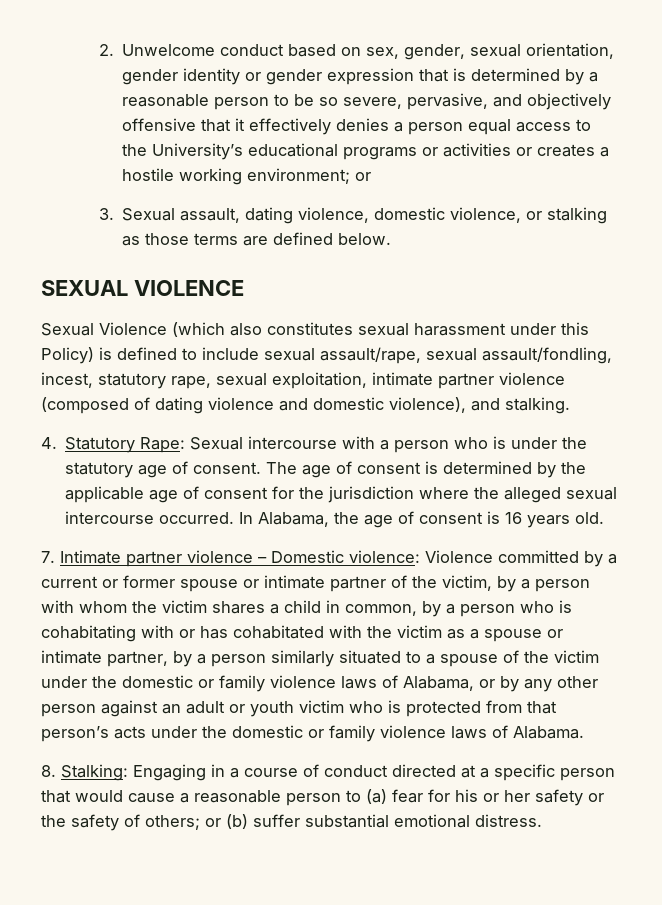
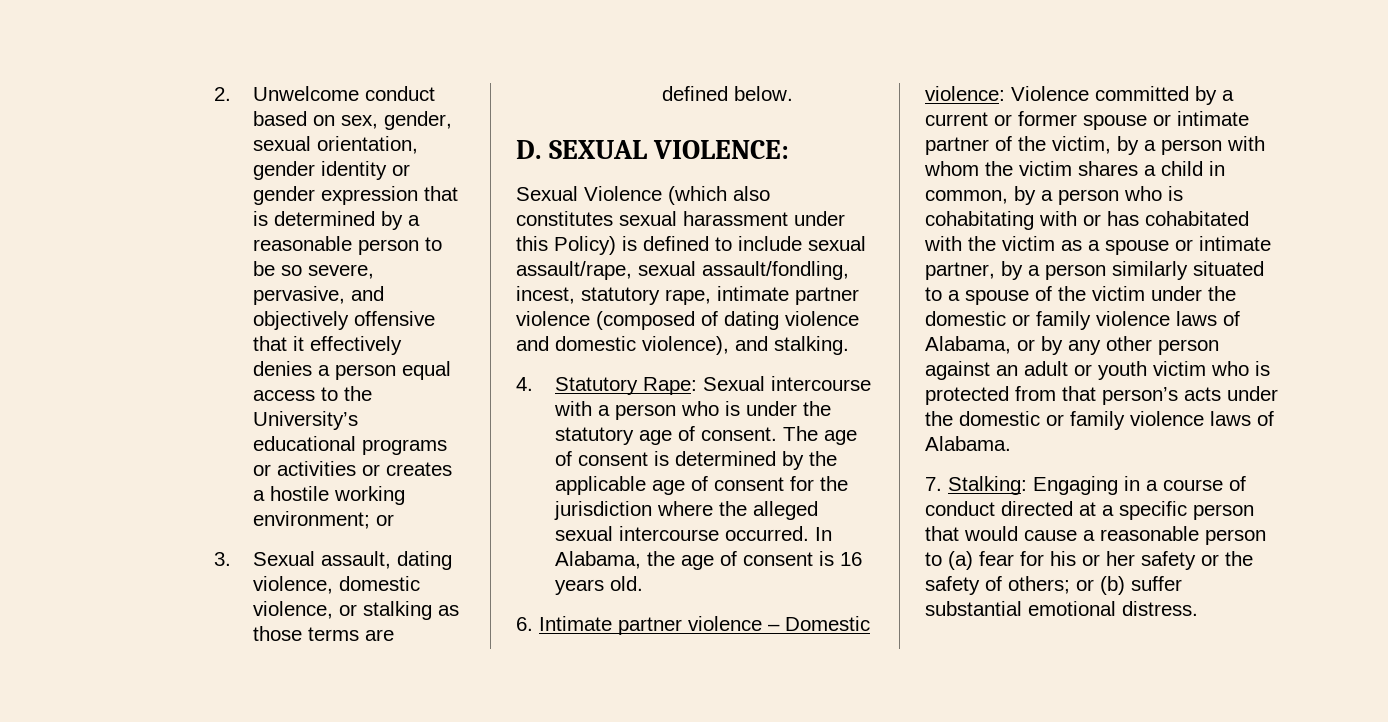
[41,280,244,296] SEXUAL VIOLENCE -> [516,140,790,159] D. SEXUAL VIOLENCE:
[216,372,367,389] sexual exploitation, -> (711, 297) none
[41,551,55,563] 7. -> [516,617,533,631] 6.
[41,765,56,777] 8. -> [925,477,942,491] 7.

